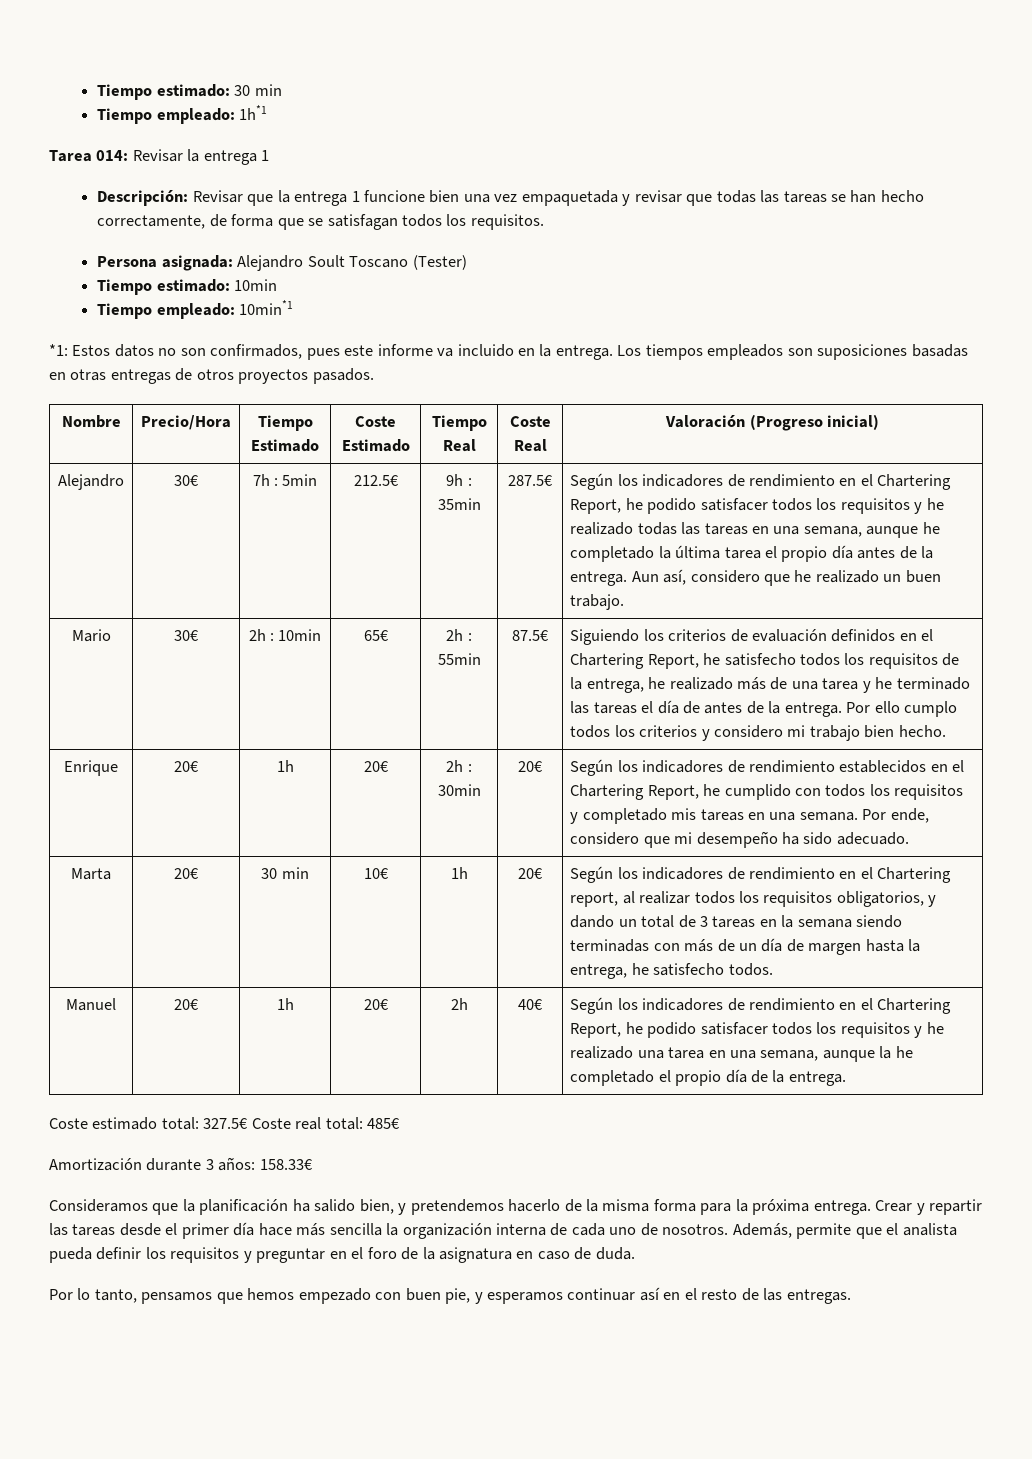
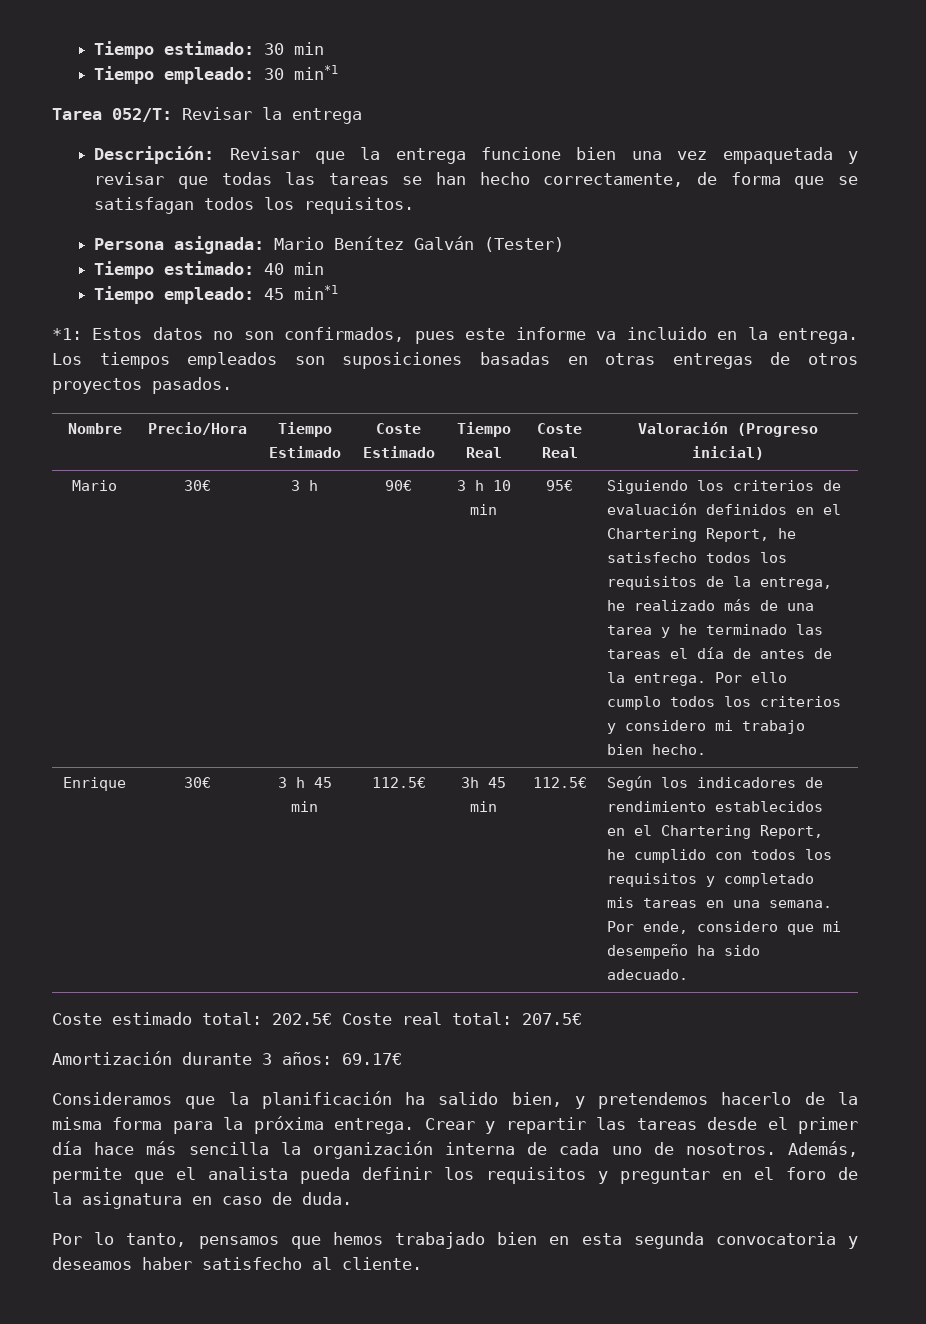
[239,105,268,120] 1h*1 -> [264,65,339,80] 30 min*1
[96,150,129,161] 014: -> [112,108,172,122] 052/T:
[261,150,270,161] 1 -> (362, 116) none
[351,191,360,202] 1 -> (466, 156) none
[237,255,409,271] Alejandro Soult Toscano -> [274,236,475,250] Mario Benítez Galván
[234,279,278,291] [97,300,294,319] 10min // Tiempo empleado: 10min*1 -> [264,262,325,275] [94,285,339,304] 40 min // Tiempo empleado: 45 min*1
[58,474,124,490] [174,475,199,486] [252,474,318,486] [353,475,399,486] [446,474,472,486] [437,498,481,510] [508,475,553,486] [570,473,952,490] [570,498,944,514] [570,522,940,538] [570,545,934,562] [570,569,941,586] [570,594,625,610] [71,629,111,642] [174,630,199,641] [248,629,322,641] [363,630,389,641] [446,629,472,641] [437,653,481,665] [512,630,549,641] Alejandro | 30€ | 7h : 5min | 212.5€ | 9h : 35min | 287.5€ | Según los indicadores de rendimiento en el Chartering Report, he podido satisfacer todos los requisitos y he realizado todas las tareas en una semana, aunque he completado la última tarea el propio día antes de la entrega. Aun así, considero que he realizado un buen trabajo. // Mario | 30€ | 2h : 10min | 65€ | 2h : 55min | 87.5€ -> [72,480,117,491] [183,480,211,491] [291,480,318,491] [384,480,412,491] [456,480,511,491] [469,504,497,515] [546,480,573,491] Mario | 30€ | 3 h | 90€ | 3 h 10 min | 95€
[174,761,199,772] [276,760,294,772] [363,761,389,772] [446,760,472,772] [437,784,481,796] [518,761,543,772] 20€ | 1h | 20€ | 2h : 30min | 20€ -> [183,777,211,788] [277,777,332,788] [291,801,318,812] [371,777,426,788] [460,777,506,788] [469,801,497,812] [532,777,587,788] 30€ | 3 h 45 min | 112.5€ | 3h 45 min | 112.5€
[71,868,111,880] [174,868,199,879] [261,867,309,879] [363,868,389,879] [450,867,468,879] [518,868,543,879] [570,866,952,883] [570,891,937,907] [570,915,903,928] [570,938,921,955] [570,963,773,979] [66,998,116,1011] [174,999,199,1010] [276,998,294,1010] [363,999,389,1010] [450,998,468,1010] [518,999,543,1010] [570,997,952,1014] [570,1022,944,1038] [570,1046,913,1062] [570,1069,846,1086] // Marta | 20€ | 30 min | 10€ | 1h | 20€ | Según los indicadores de rendimiento en el Chartering report, al realizar todos los requisitos obligatorios, y dando un total de 3 tareas en la semana siendo terminadas con más de un día de margen hasta la entrega, he satisfecho todos. // Manuel | 20€ | 1h | 20€ | 2h | 40€ | Según los indicadores de rendimiento en el Chartering Report, he podido satisfacer todos los requisitos y he realizado una tarea en una semana, aunque la he completado el propio día de la entrega. -> (689, 974) none
[203,1118,249,1129] 327.5€ -> [272,1013,332,1025] 202.5€
[367,1118,401,1129] 485€ -> [522,1013,582,1025] 207.5€
[259,1159,313,1170] 158.33€ -> [342,1053,402,1065] 69.17€
[298,1287,851,1304] empezado con buen pie, y esperamos continuar así en el resto de las entregas. -> [395,1232,858,1249] [52,1257,422,1270] trabajado bien en esta segunda convocatoria y deseamos haber satisfecho al cliente.

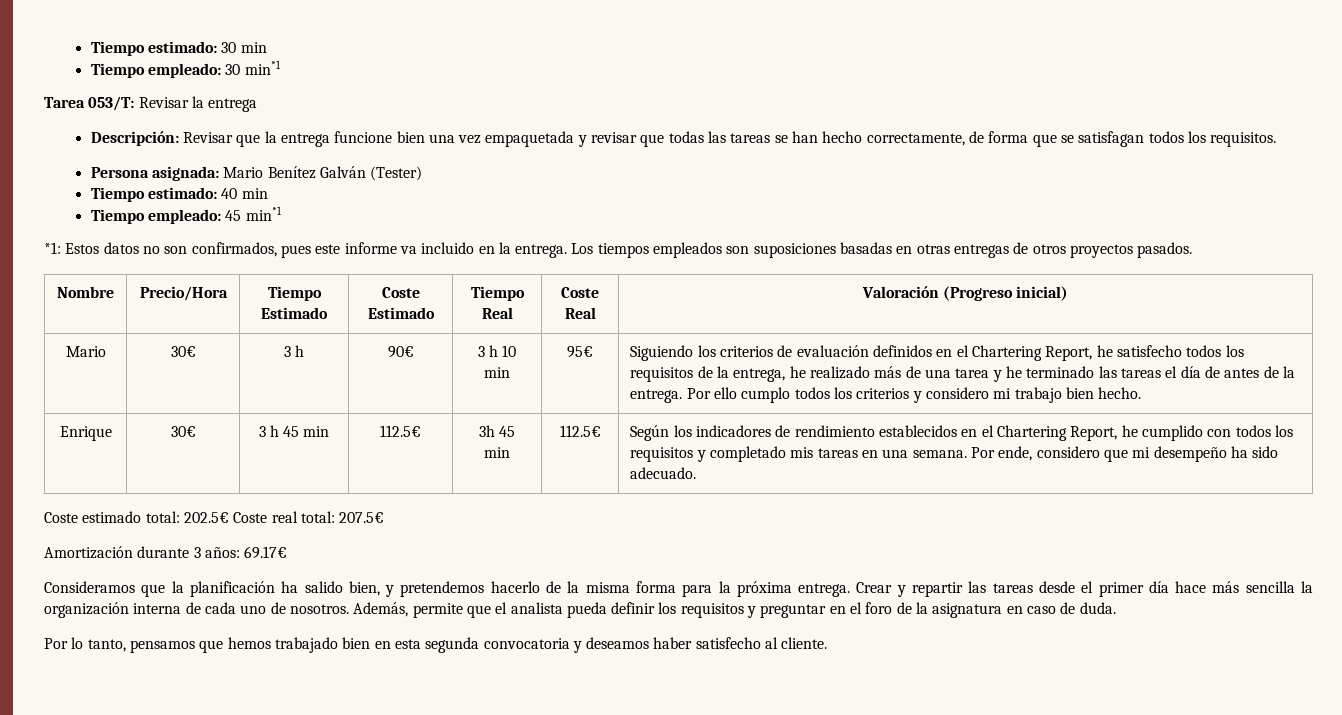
[112,108,172,122] 052/T: -> [88,96,135,111] 053/T:

